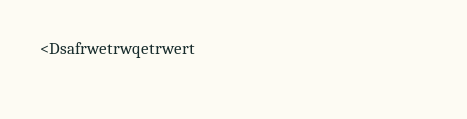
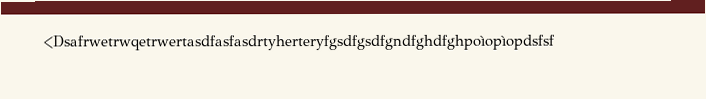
[40,42,195,58] <Dsafrwetrwqetrwert -> [43,34,556,51] <Dsafrwetrwqetrwertasdfasfasdrtyherteryfgsdfgsdfgndfghdfghpoìopìopdsfsf

